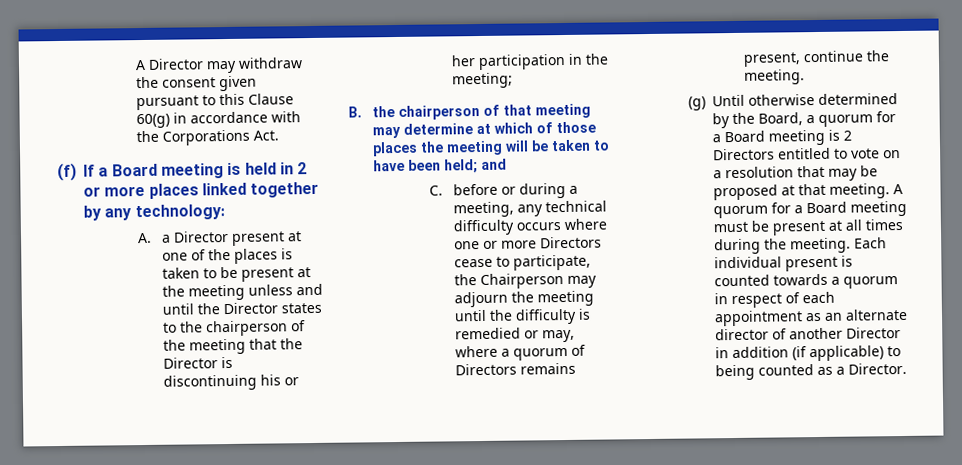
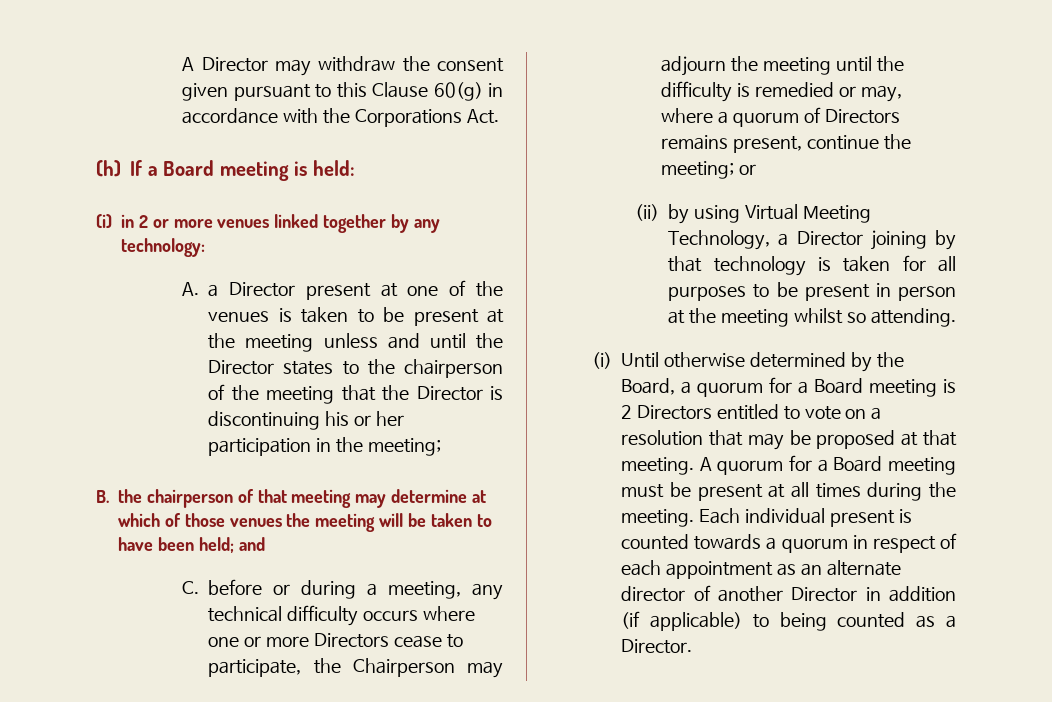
[57,162,77,182] (f) -> [96,160,121,177] (h)
[244,162,277,175] held -> [312,160,355,176] [96,214,112,229] held: // (i)
[148,183,199,199] places -> [217,219,270,228] venues
[233,248,278,264] places -> [208,311,270,322] venues
[371,141,418,157] places -> [229,518,282,527] venues
[743,69,805,85] [687,96,706,111] meeting. // (g) -> [661,161,757,179] [635,204,871,224] [668,230,956,250] [668,255,957,276] [668,282,956,301] [668,308,956,327] [592,352,613,369] meeting; or // (ii) by using Virtual Meeting Technology, a Director joining by that technology is taken for all purposes to be present in person at the meeting whilst so attending. // (i)

